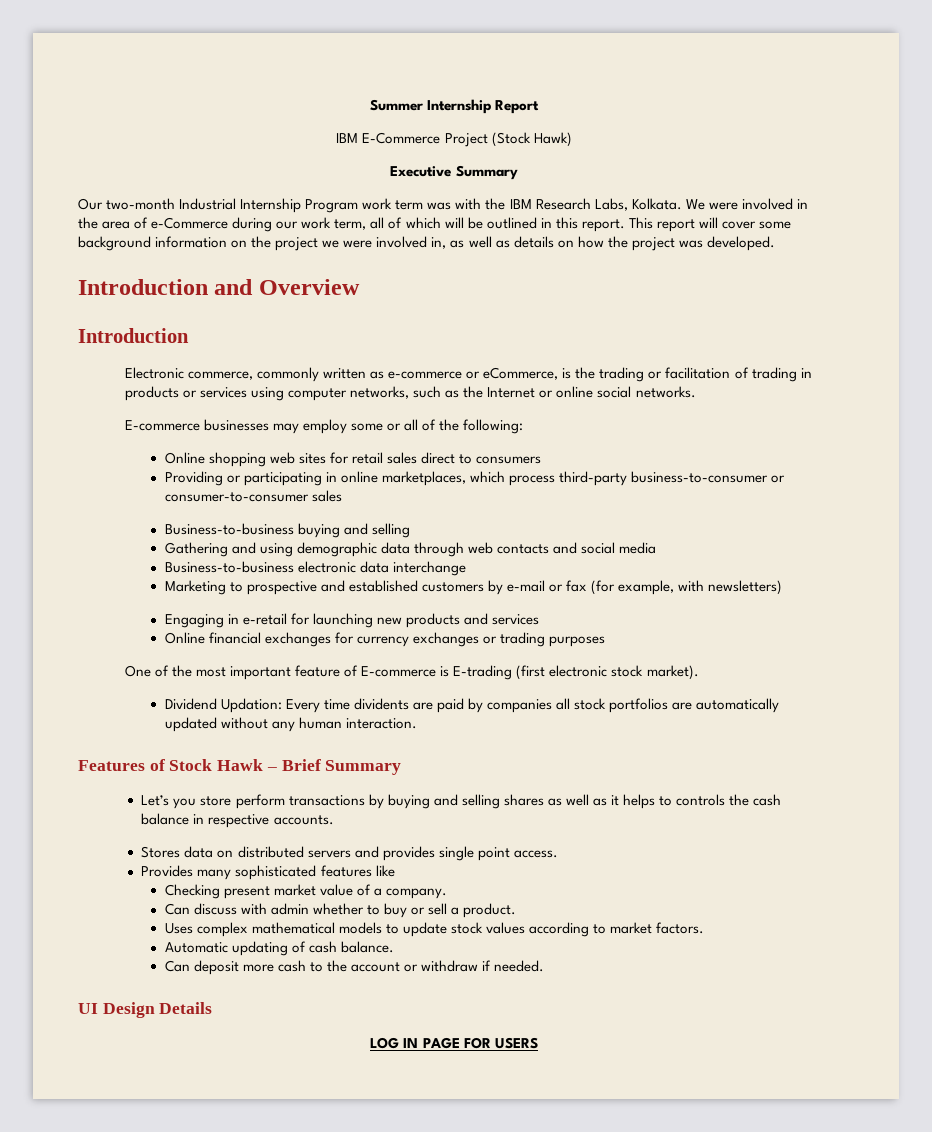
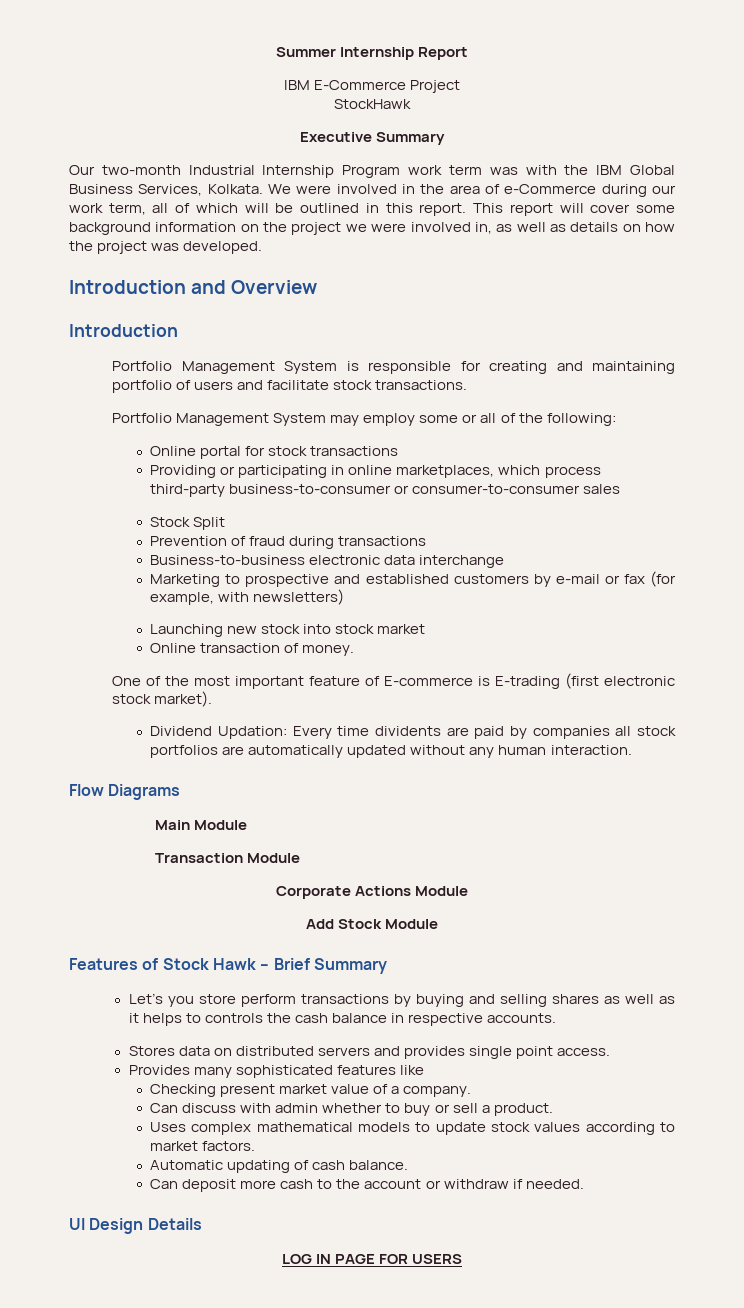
[491,132,572,147] (Stock Hawk) -> [334,99,411,109] // StockHawk
[535,198,628,211] Research Labs, -> [630,165,676,175] [69,184,203,196] Global Business Services,
[124,367,812,382] [124,386,696,401] [124,419,269,431] Electronic commerce, commonly written as e-commerce or eCommerce, is the trading or facilitation of trading in products or services using computer networks, such as the Internet or online social networks. // E-commerce businesses -> [112,361,675,374] [112,380,468,393] [112,413,327,426] Portfolio Management System is responsible for creating and maintaining portfolio of users and facilitate stock transactions. // Portfolio Management System
[208,452,542,467] shopping web sites for retail sales direct to consumers -> [200,446,399,459] portal for stock transactions
[164,523,410,538] [164,542,657,557] Business-to-business buying and selling // Gathering and using demographic data through web contacts and social media -> [150,517,226,530] [150,536,427,549] Stock Split // Prevention of fraud during transactions
[164,613,540,628] [164,632,606,647] Engaging in e-retail for launching new products and services // Online financial exchanges for currency exchanges or trading purposes -> [150,624,426,637] [150,643,355,656] Launching new stock into stock market // Online transaction of money.
(417, 723) none -> [69,784,181,800] [155,820,248,830] [155,853,301,863] [275,886,469,899] [305,919,439,929] // Flow Diagrams // Main Module // Transaction Module // Corporate Actions Module // Add Stock Module

